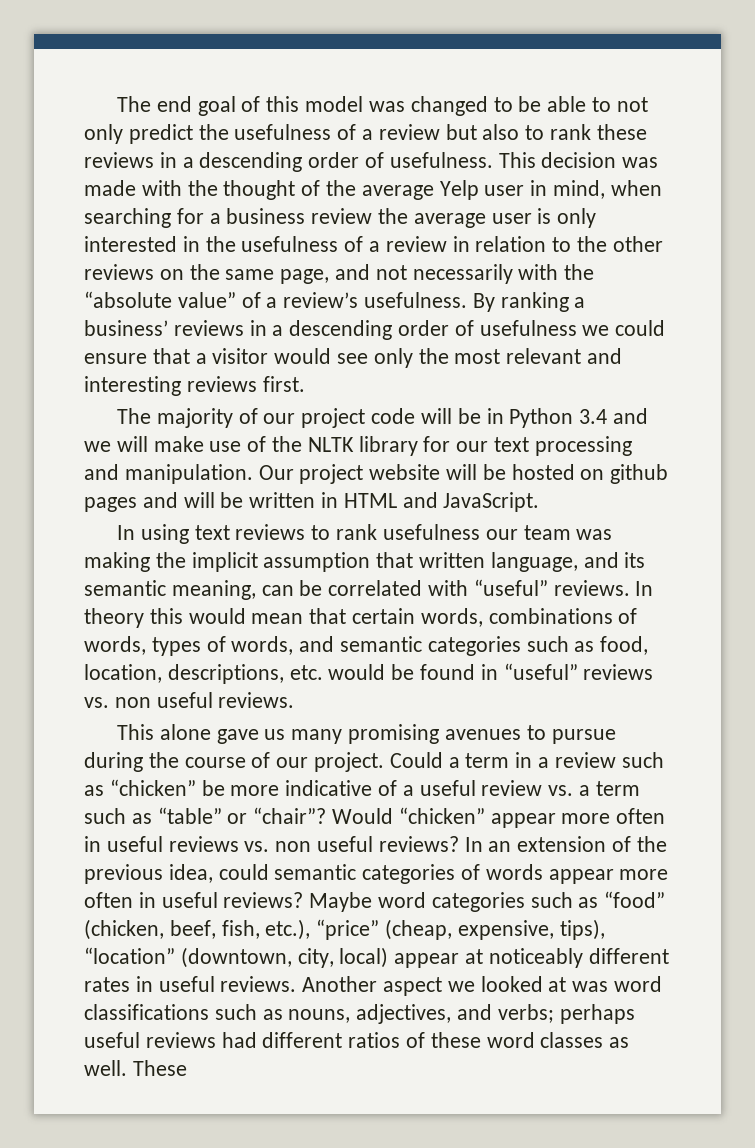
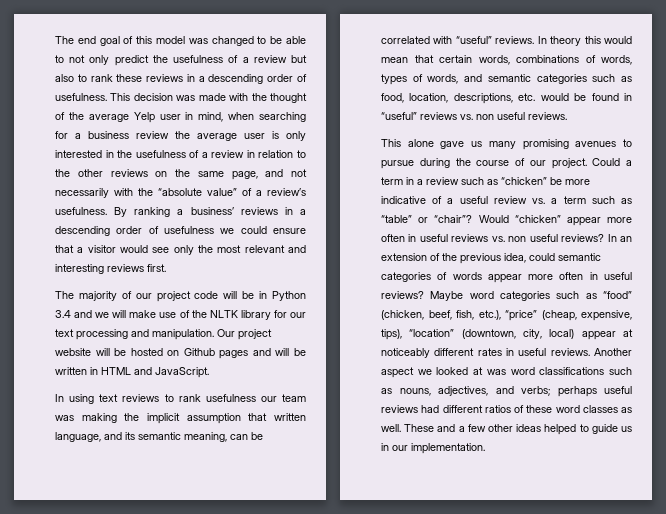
[610,464,669,484] github -> [183,348,215,356] Github
(187, 1068) none -> [437,424,632,435] [381,443,485,454] and a few other ideas helped to guide us in our implementation.

